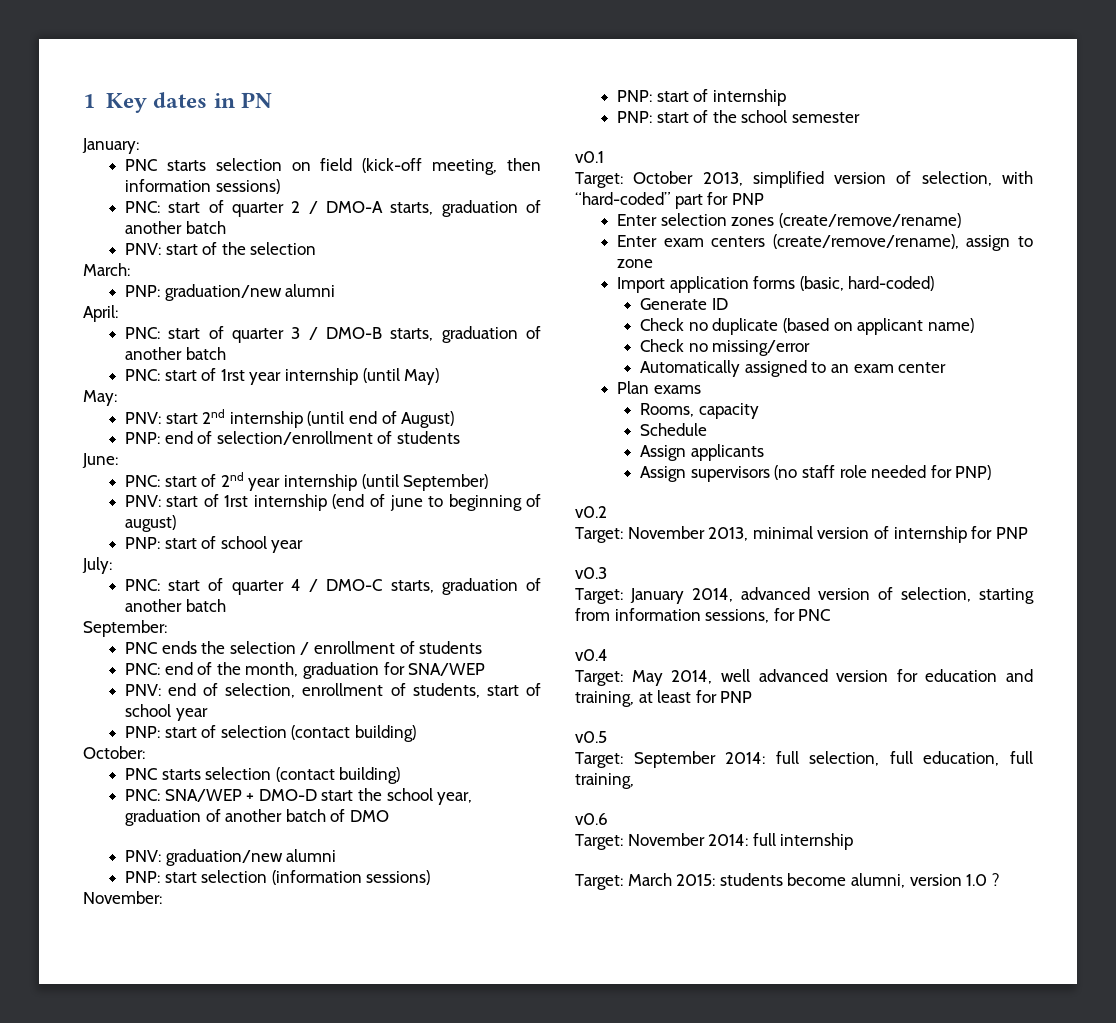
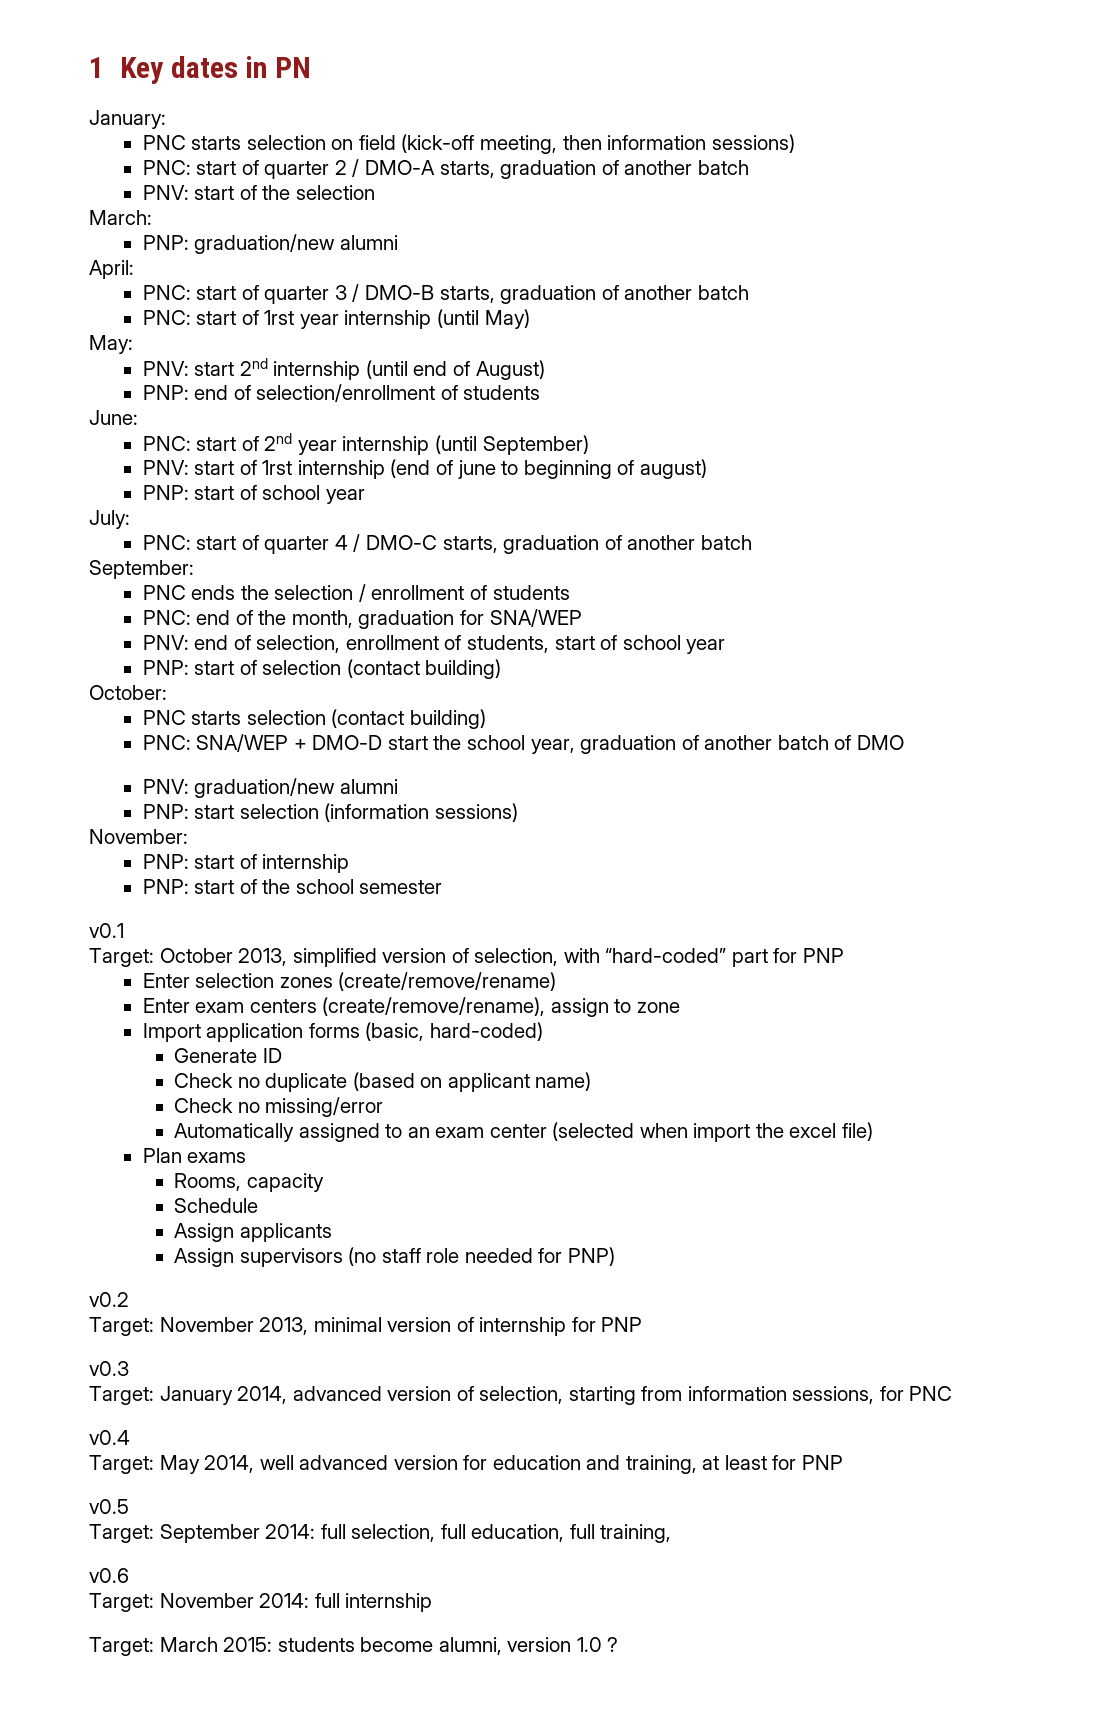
(947, 367) none -> [552,1122,873,1142] (selected when import the excel file)

